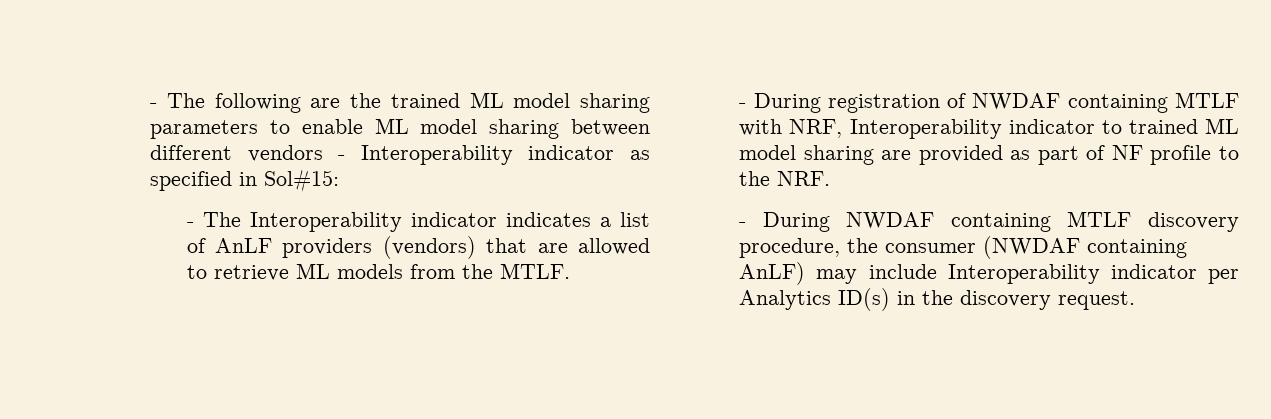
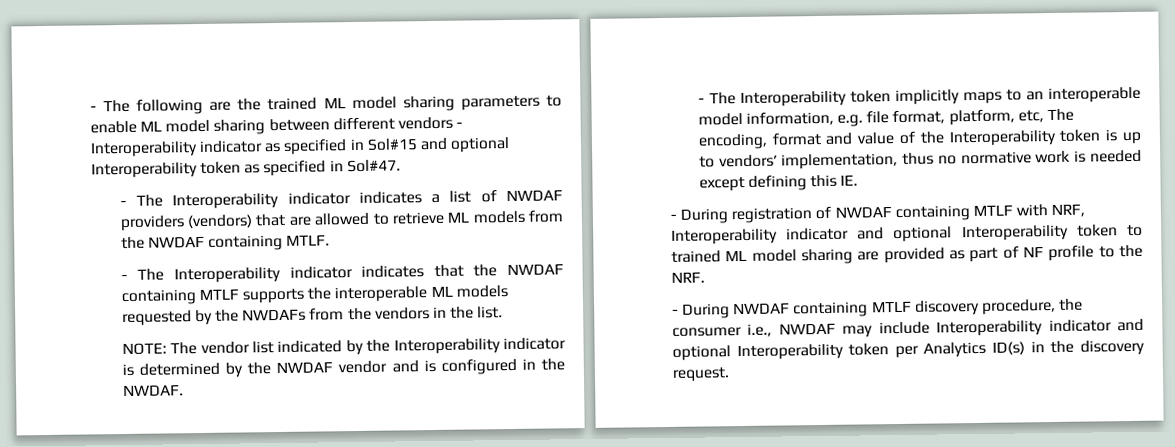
[264,169,340,192] Sol#15: -> [366,136,511,153] [90,159,401,179] Sol#15 and optional Interoperability token as specified in Sol#47.
[215,238,273,253] AnLF -> [505,189,563,202] NWDAF
(493, 271) none -> [147,234,284,251] NWDAF containing
(570, 271) none -> [120,263,564,284] [120,285,508,306] [121,306,504,327] [121,337,566,356] [121,358,565,378] [122,384,184,397] [697,86,1141,108] [697,108,1075,127] [697,129,1142,150] [698,149,1142,170] [698,174,859,192] // - The Interoperability indicator indicates that the NWDAF containing MTLF supports the interoperable ML models requested by the NWDAFs from the vendors in the list. // NOTE: The vendor list indicated by the Interoperability indicator is determined by the NWDAF vendor and is configured in the NWDAF. // - The Interoperability token implicitly maps to an interoperable model information, e.g. file format, platform, etc, The encoding, format and value of the Interoperability token is up to vendors’ implementation, thus no normative work is needed except defining this IE.
(1095, 126) none -> [857,224,1118,243] and optional Interoperability token
[983,236,1188,259] [739,262,806,285] (NWDAF containing AnLF) -> [747,322,836,337] i.e., NWDAF
(1197, 271) none -> [1117,318,1144,332] [671,343,890,361] and optional Interoperability token

